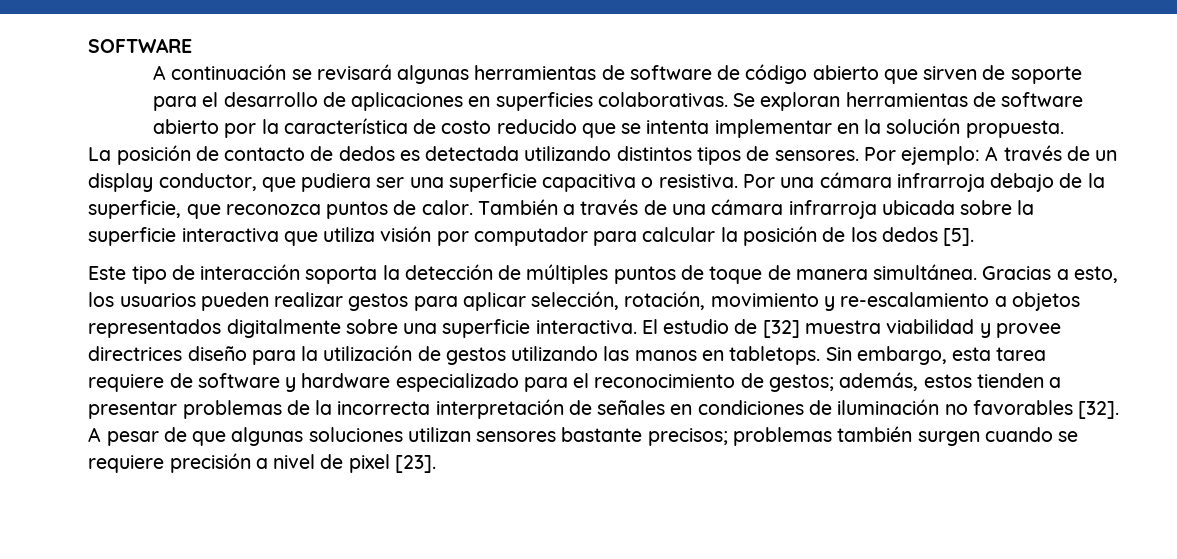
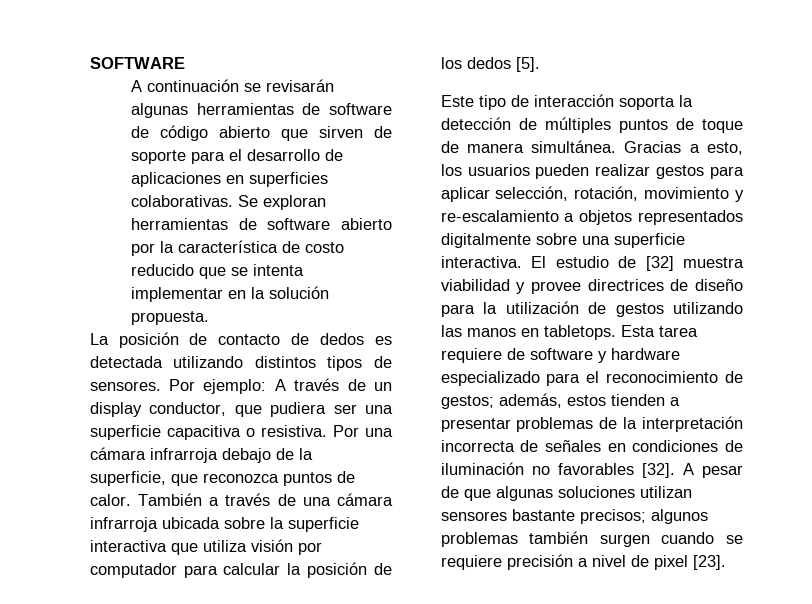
[316,64,392,80] revisará -> [265,79,334,92] revisarán
(183, 353) none -> [670,279,689,291] de
[825,346,992,365] Sin embargo, esta -> [620,325,655,337] Esta
[337,399,564,419] incorrecta interpretación -> [642,416,743,432] [440,440,515,452] interpretación incorrecta
(728, 437) none -> [650,509,708,524] algunos

